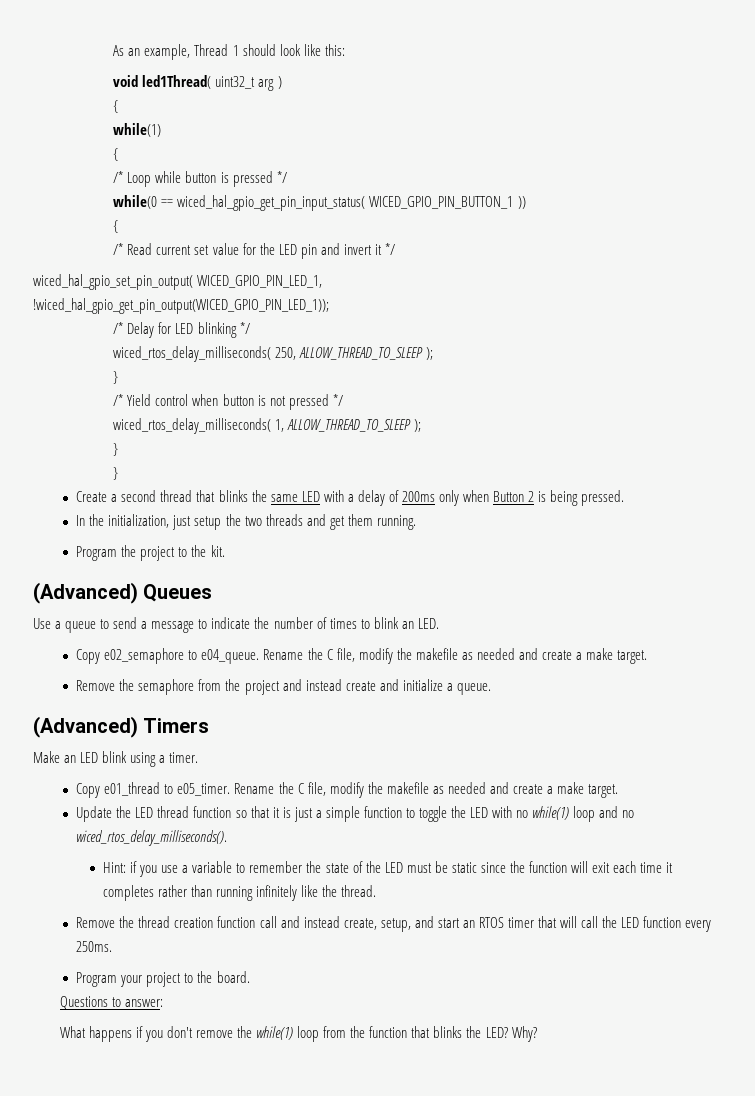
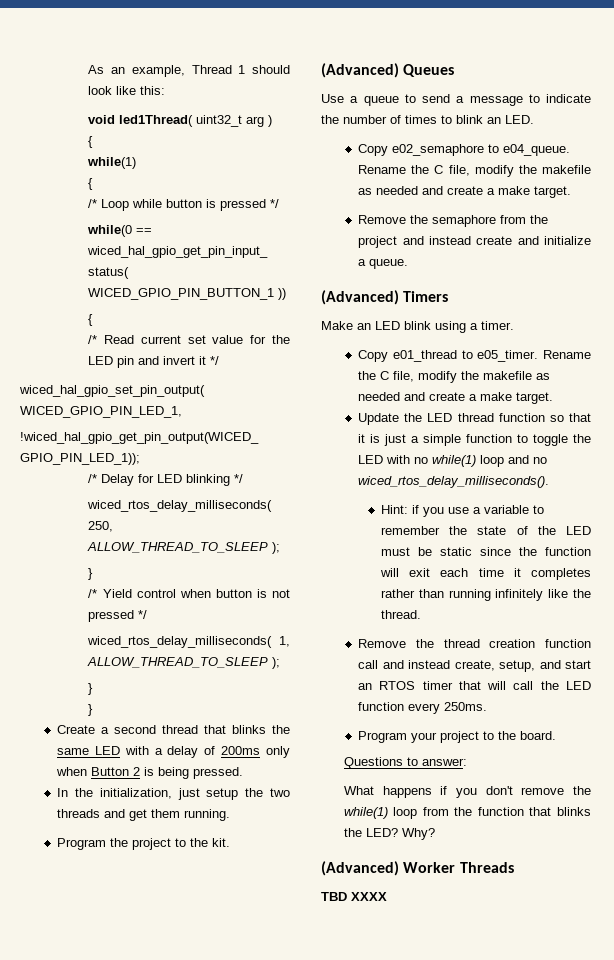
(537, 1034) none -> [321,861,514,876] [321,892,387,901] // (Advanced) Worker Threads // TBD XXXX

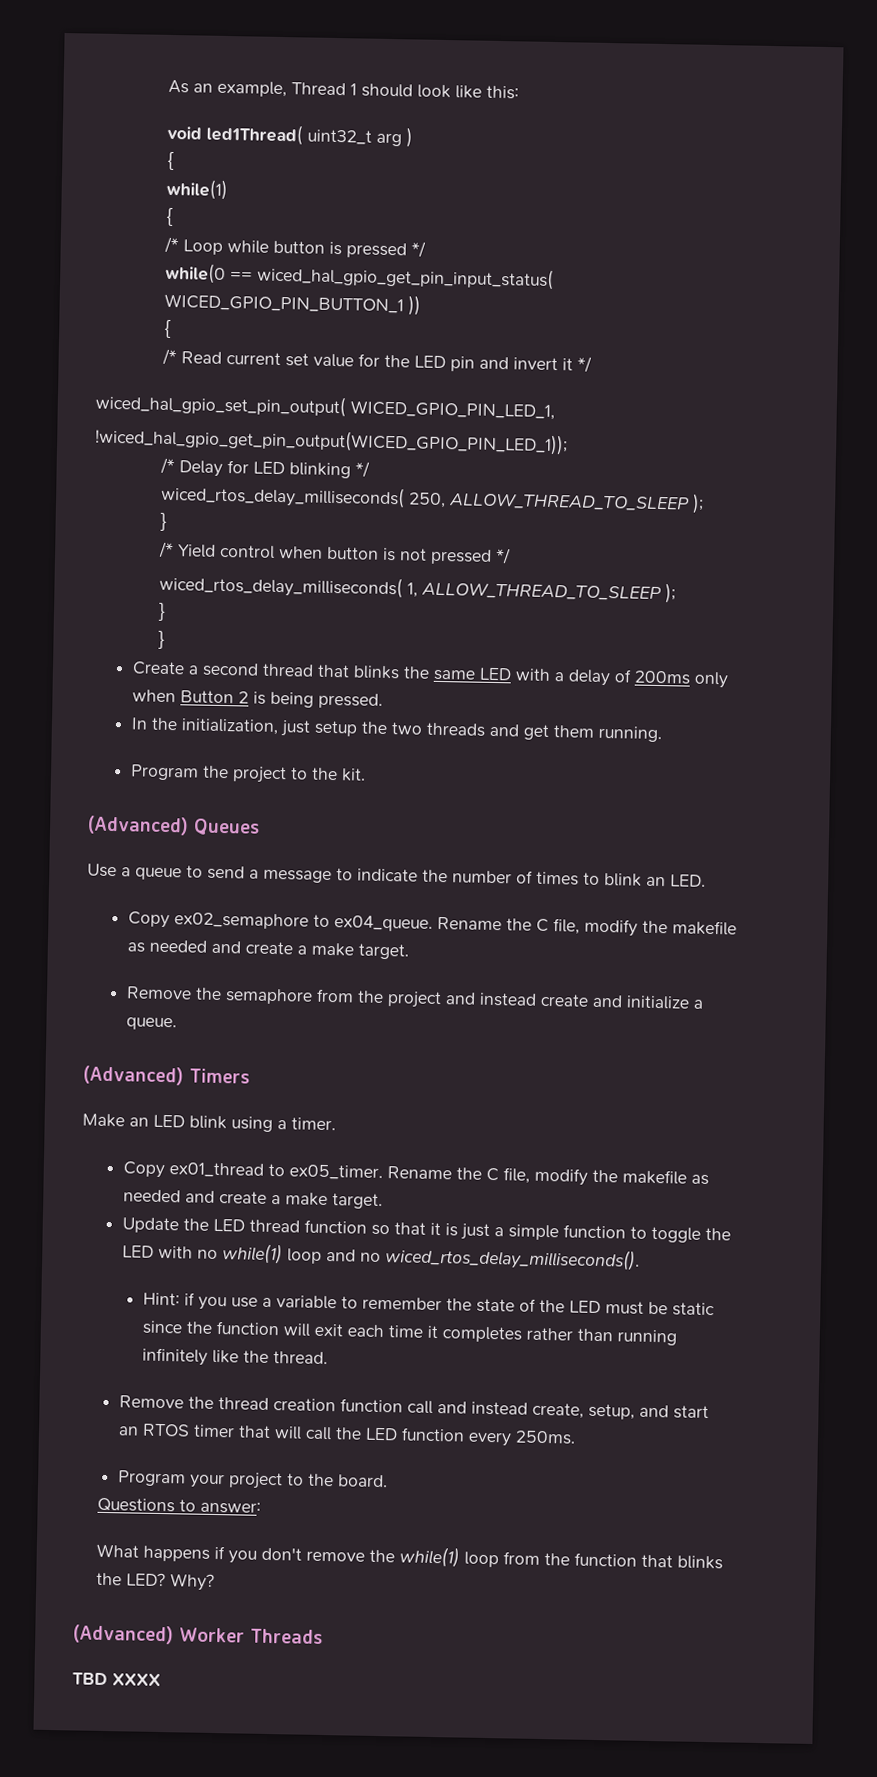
[392,144,571,156] e02_semaphore to e04_queue. -> [173,912,433,932] ex02_semaphore to ex04_queue.
[392,350,539,362] e01_thread to e05_timer. -> [168,1162,383,1181] ex01_thread to ex05_timer.

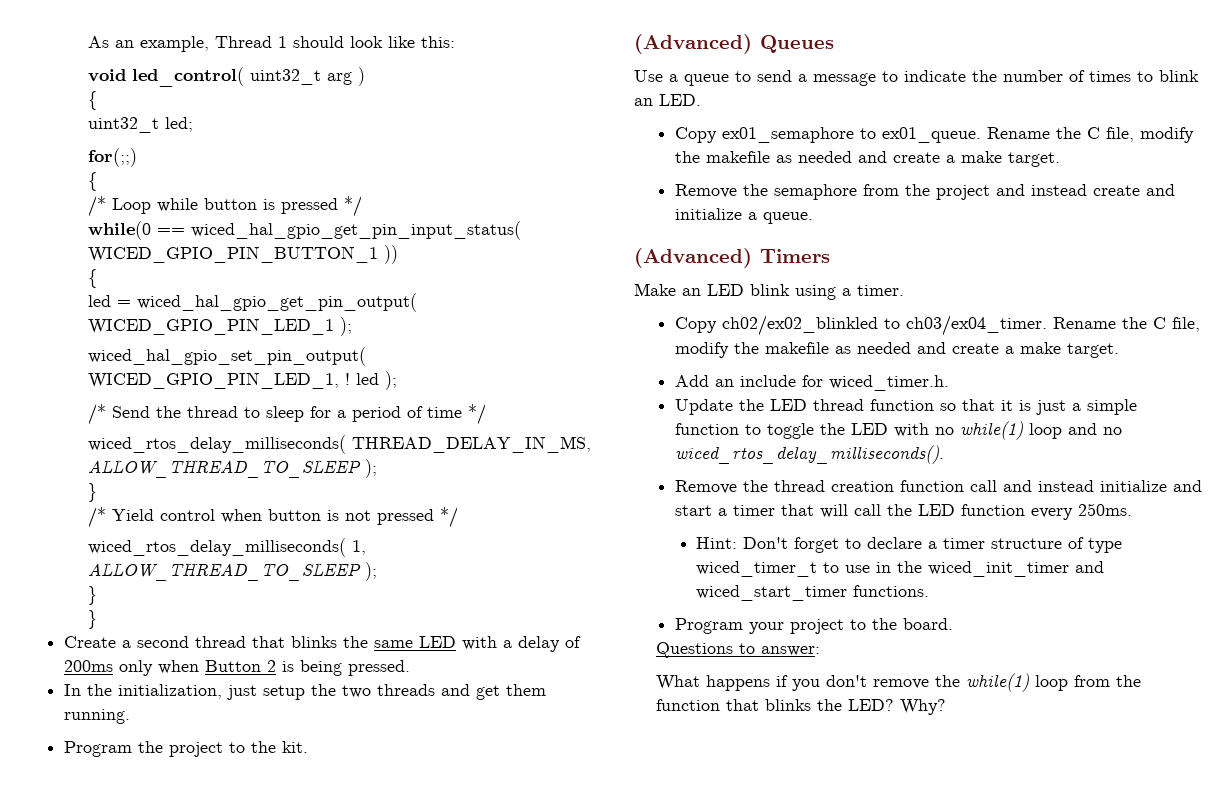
[206,123,304,146] led1Thread( -> [131,67,244,87] led_control(
[166,178,229,201] while(1) -> [87,117,193,133] [87,148,137,167] uint32_t led; // for(;;)
[162,348,593,373] [95,392,555,421] [95,426,568,456] [160,457,371,479] [161,483,447,509] /* Read current set value for the LED pin and invert it */ // wiced_hal_gpio_set_pin_output( WICED_GPIO_PIN_LED_1, // !wiced_hal_gpio_get_pin_output(WICED_GPIO_PIN_LED_1)); // /* Delay for LED blinking */ // wiced_rtos_delay_milliseconds( 250, -> [87,293,417,312] [87,317,352,336] [87,347,366,366] [87,371,397,390] [87,404,486,425] [87,435,591,454] led = wiced_hal_gpio_get_pin_output( WICED_GPIO_PIN_LED_1 ); // wiced_hal_gpio_set_pin_output( WICED_GPIO_PIN_LED_1, ! led ); // /* Send the thread to sleep for a period of time */ // wiced_rtos_delay_milliseconds( THREAD_DELAY_IN_MS,
[173,912,433,932] ex02_semaphore to ex04_queue. -> [721,127,981,143] ex01_semaphore to ex01_queue.
[168,1162,383,1181] ex01_thread to ex05_timer. -> [721,315,1047,336] ch02/ex02_blinkled to ch03/ex04_timer.
(383, 1201) none -> [674,375,949,391] // Add an include for wiced_timer.h.
[143,1292,716,1317] [142,1320,678,1346] [142,1347,329,1366] // Hint: if you use a variable to remember the state of the LED must be static since the function will exit each time it completes rather than running infinitely like the thread. -> (944, 454) none
[531,1402,709,1420] [117,1423,190,1437] create, setup, and start an RTOS -> [1099,480,1202,492] [674,505,727,516] initialize and start a
(576, 1437) none -> [696,537,1123,553] [696,561,1105,577] [696,585,930,601] // Hint: Don't forget to declare a timer structure of type wiced_timer_t to use in the wiced_init_timer and wiced_start_timer functions.
[73,1624,323,1645] [72,1672,161,1687] // (Advanced) Worker Threads // TBD XXXX -> (946, 707) none

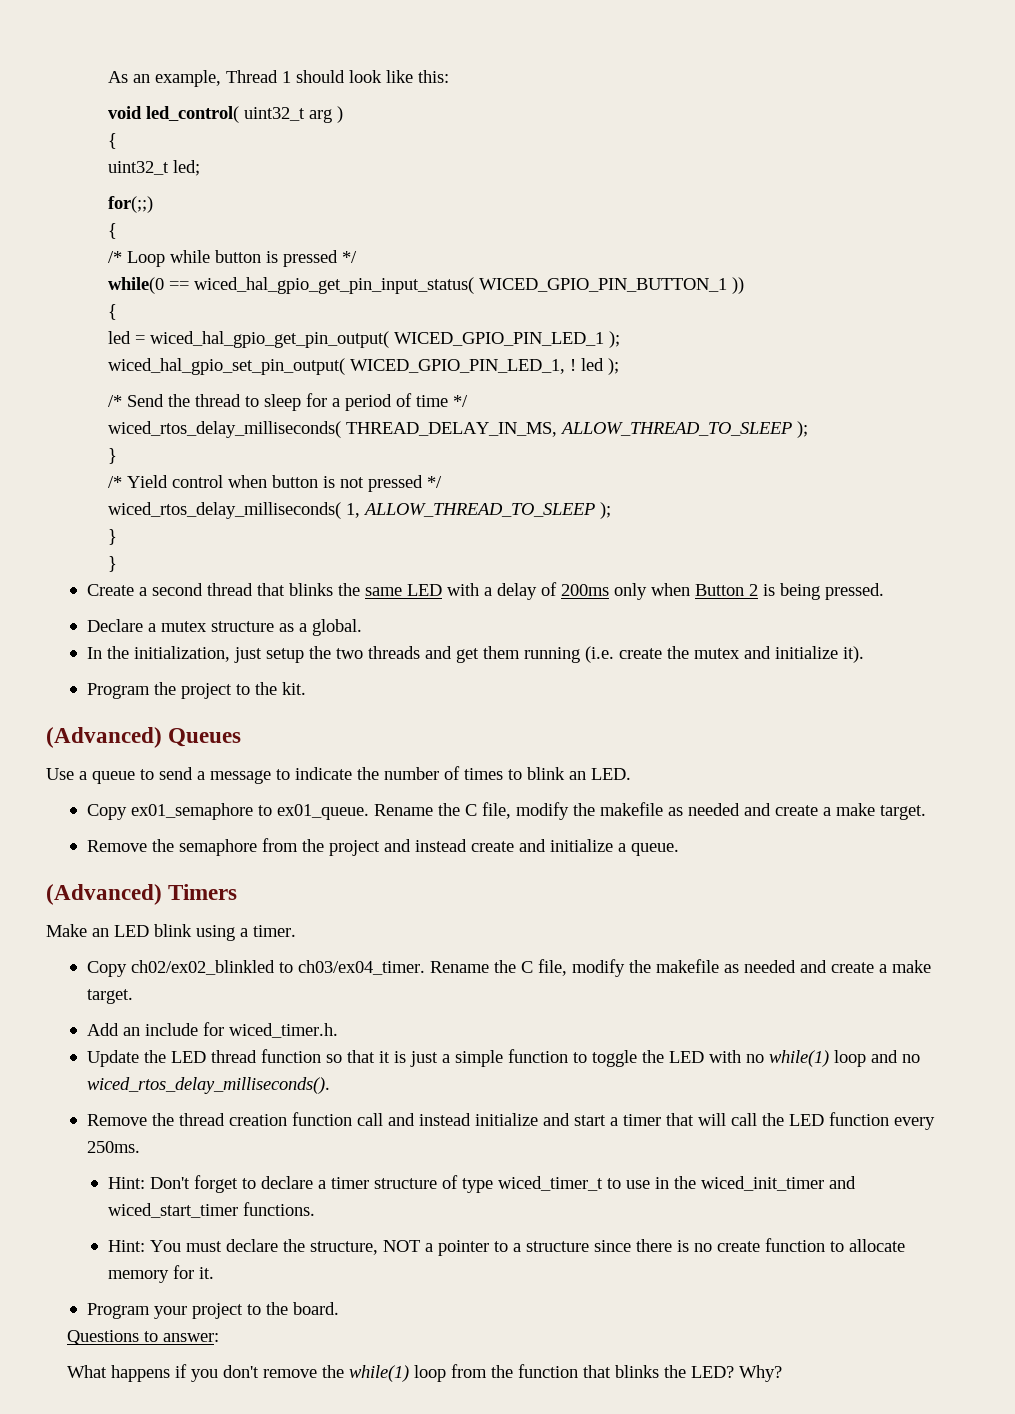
(410, 668) none -> [86,619,362,636] // Declare a mutex structure as a global.
[63,709,130,724] running. -> [523,646,864,663] running (i.e. create the mutex and initialize it).
(930, 591) none -> [107,1238,905,1256] [107,1265,214,1283] // Hint: You must declare the structure, NOT a pointer to a structure since there is no create function to allocate memory for it.

